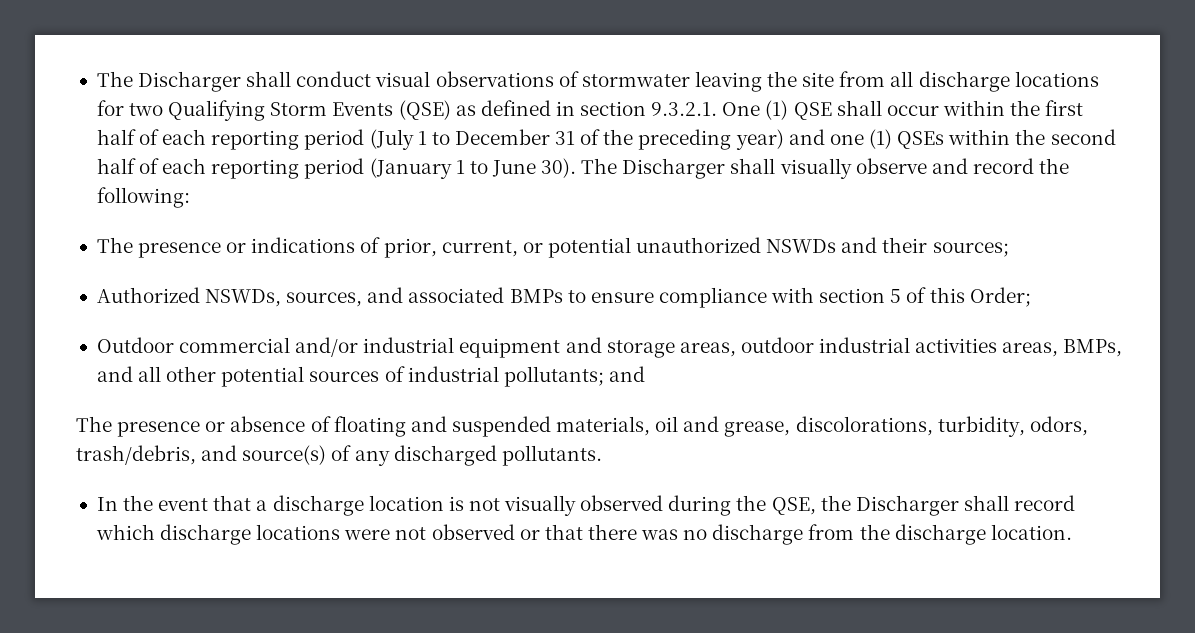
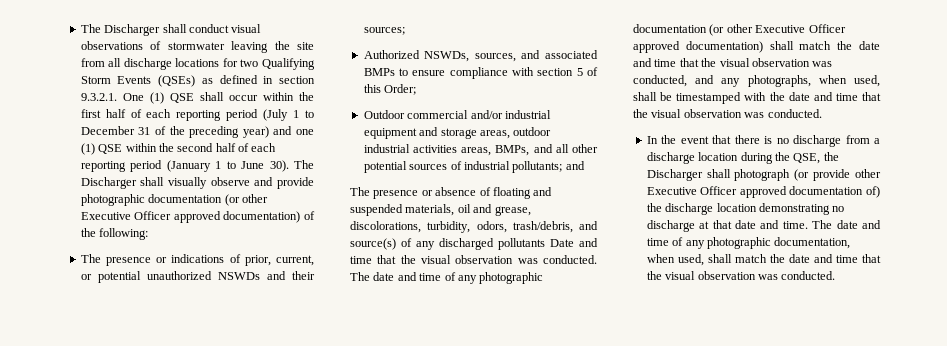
[398,100,451,120] (QSE) -> [158,75,196,87] (QSEs)
[897,131,945,149] QSEs -> [98,144,123,154] QSE
[972,158,1034,174] record -> [277,177,314,189] [80,194,268,206] [80,211,315,223] provide photographic documentation (or other Executive Officer approved documentation) of
[501,445,602,466] [96,495,664,516] pollutants. // In the event that a discharge location is not visually observed -> [498,238,598,250] [350,255,597,264] [350,272,544,284] [633,24,846,36] [633,41,880,53] [633,58,833,67] [633,75,880,87] [633,92,881,104] [633,109,822,118] [646,135,880,147] [646,152,739,164] pollutants Date and time that the visual observation was conducted. The date and time of any photographic documentation (or other Executive Officer approved documentation) shall match the date and time that the visual observation was conducted, and any photographs, when used, shall be timestamped with the date and time that the visual observation was conducted. // In the event that there is no discharge from a discharge location
[1014,495,1076,511] [95,524,1072,545] record which discharge locations were not observed or that there was no discharge from the discharge location. -> [734,169,881,181] [646,186,880,198] [646,203,845,215] [646,220,881,232] [646,237,851,249] [646,254,881,266] [646,271,836,280] photograph (or provide other Executive Officer approved documentation of) the discharge location demonstrating no discharge at that date and time. The date and time of any photographic documentation, when used, shall match the date and time that the visual observation was conducted.

